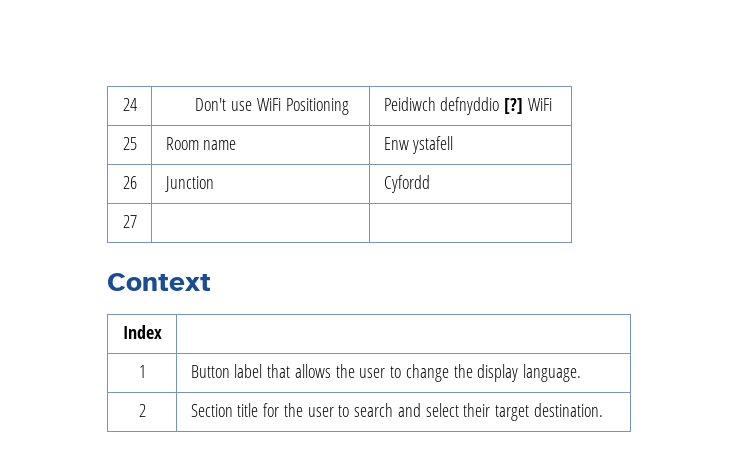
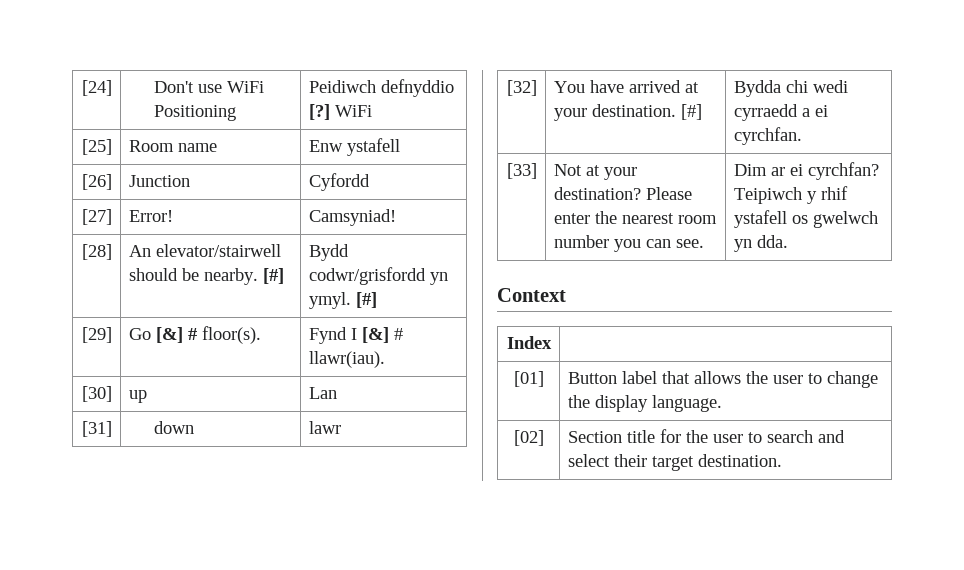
[122,98,137,111] 24 -> [81,80,112,96] [24]
[122,137,137,150] 25 -> [81,139,112,155] [25]
[122,176,137,189] 26 -> [81,174,112,190] [26]
[122,215,137,228] 27 | | -> [81,209,112,225] [128,210,173,222] [308,209,396,226] [81,244,112,260] [128,244,281,257] [128,268,284,285] [308,244,349,261] [308,267,448,285] [308,292,377,309] [81,327,112,343] [128,326,261,344] [308,327,403,344] [308,351,385,368] [81,386,112,402] [128,390,147,403] [308,387,337,399] [81,421,112,437] [153,421,194,434] [308,421,341,434] [506,80,537,96] [553,80,699,93] [553,104,702,121] [733,80,848,97] [733,104,828,121] [733,127,802,145] [506,163,537,179] [553,164,637,180] [553,187,692,200] [553,211,717,224] [553,235,704,252] [733,162,879,180] [733,186,848,204] [733,210,878,228] [733,235,788,252] [27] | Error! | Camsyniad! // [28] | An elevator/stairwell should be nearby. [#] | Bydd codwr/grisfordd yn ymyl. [#] // [29] | Go [&] # floor(s). | Fynd I [&] # llawr(iau). // [30] | up | Lan // [31] | down | lawr // [32] | You have arrived at your destination. [#] | Bydda chi wedi cyrraedd a ei cyrchfan. // [33] | Not at your destination? Please enter the nearest room number you can see. | Dim ar ei cyrchfan? Teipiwch y rhif ystafell os gwelwch yn dda.
[138,365,146,378] 1 -> [513,371,544,387] [01]
[138,404,146,417] 2 -> [513,430,544,446] [02]

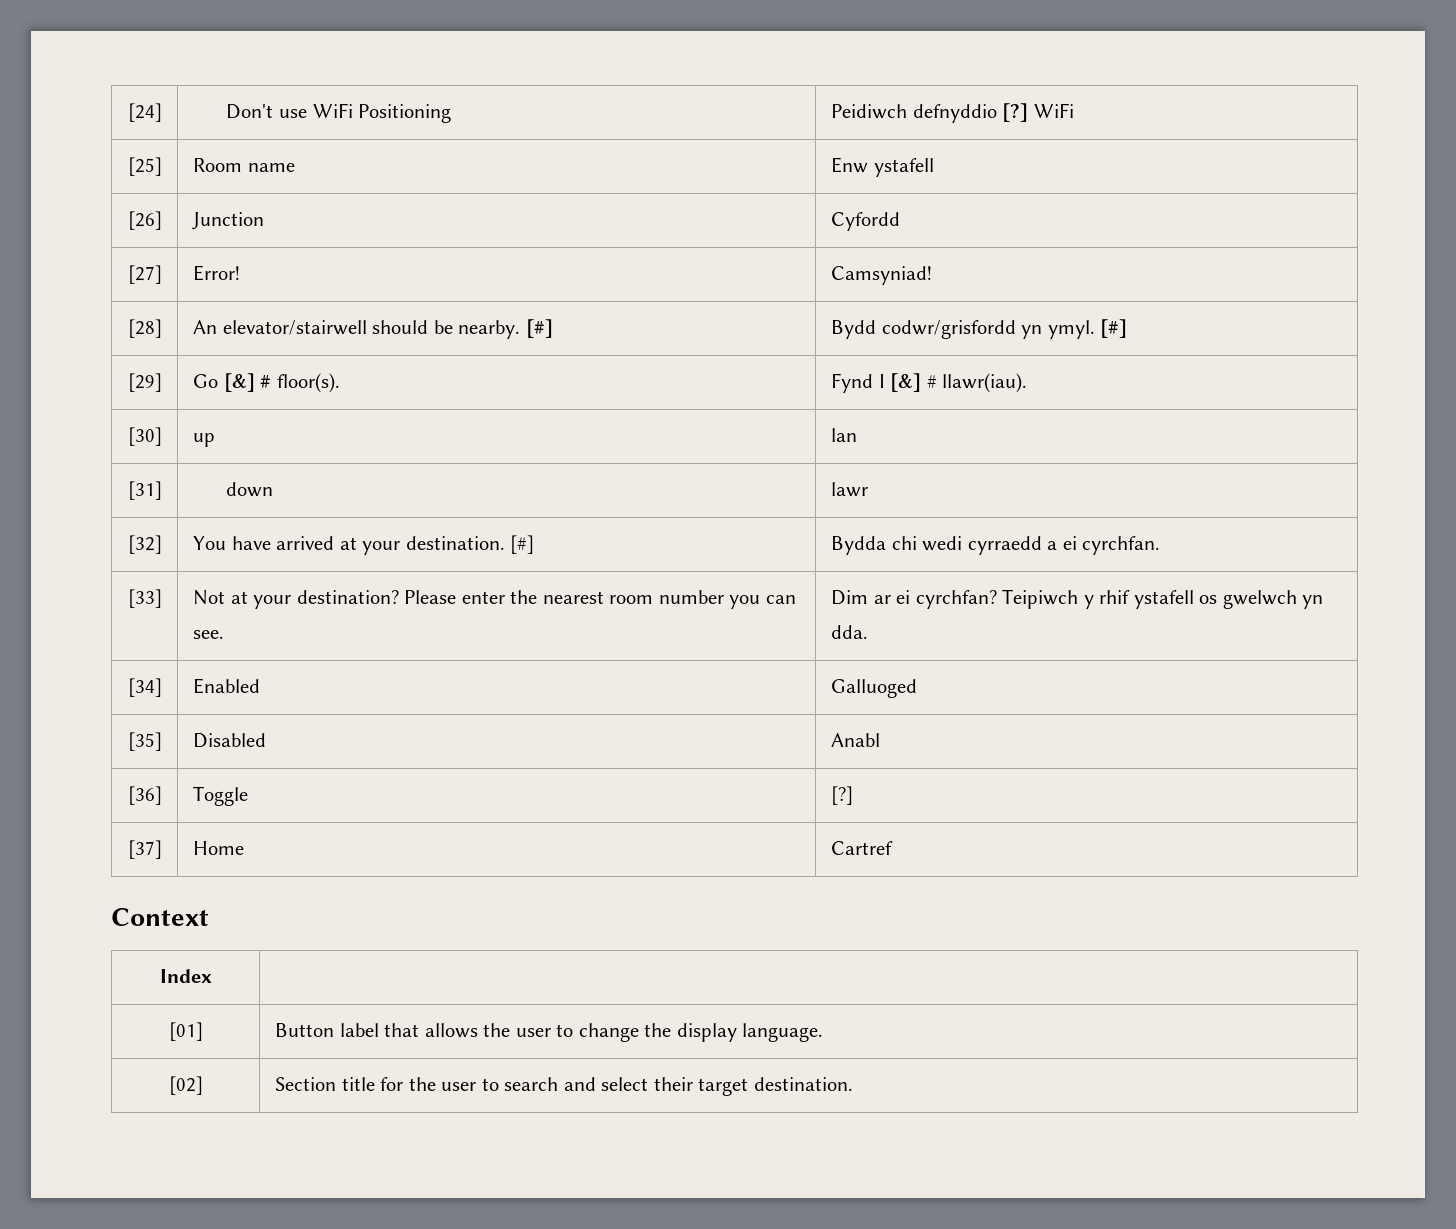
[308,387,337,399] Lan -> [830,428,857,442] lan
(788, 241) none -> [127,678,162,697] [192,678,260,694] [830,679,917,698] [127,732,162,751] [192,733,266,748] [830,733,880,747] [127,786,162,805] [192,786,248,806] [830,786,853,805] [127,840,162,859] [192,841,244,855] [830,841,893,855] // [34] | Enabled | Galluoged // [35] | Disabled | Anabl // [36] | Toggle | [?] // [37] | Home | Cartref

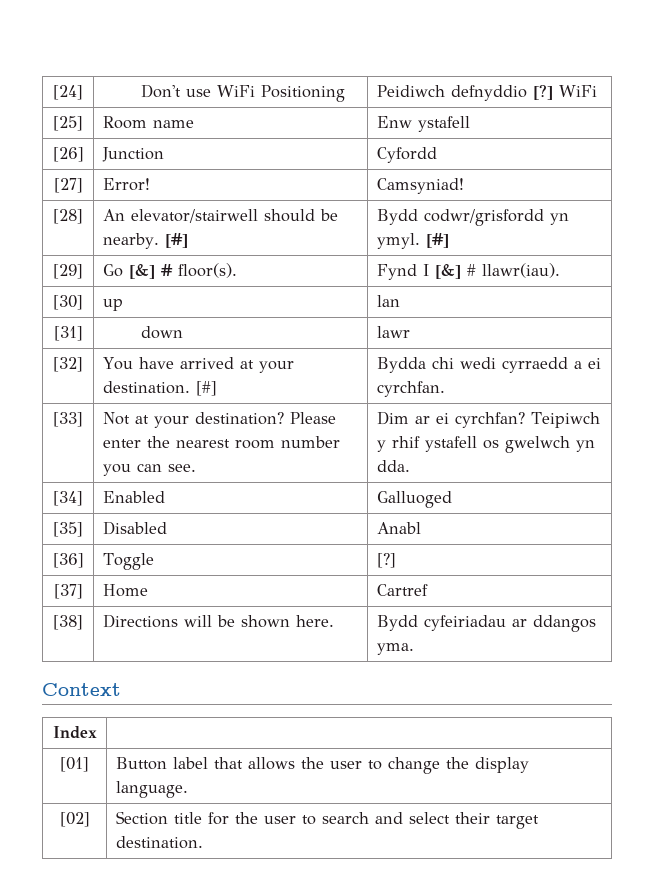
(893, 848) none -> [53,615,83,630] [102,614,334,628] [376,615,596,632] [376,643,414,655] // [38] | Directions will be shown here. | Bydd cyfeiriadau ar ddangos yma.

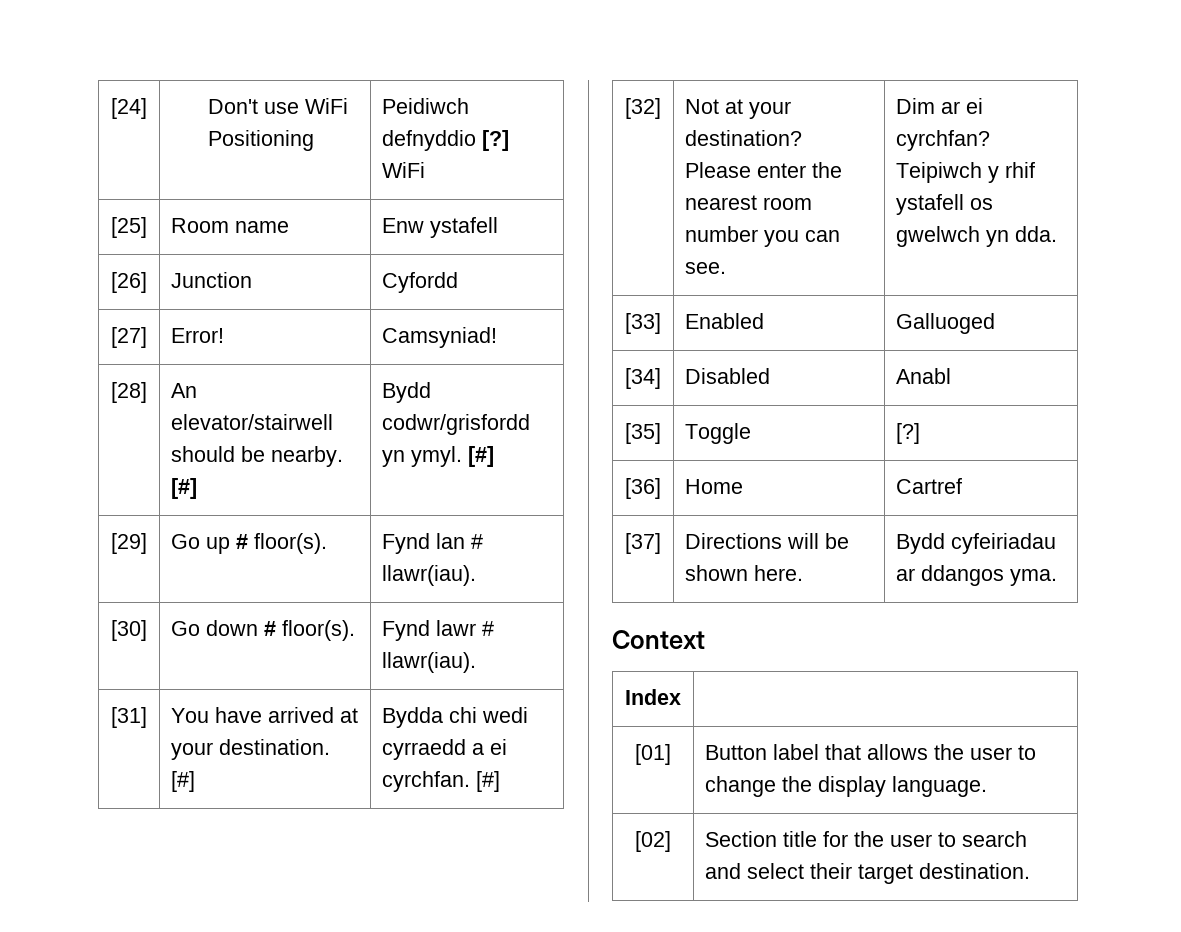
[128,263,237,279] [376,264,461,280] [&] # floor(s). | Fynd I [&] -> [206,533,328,554] [382,533,466,554] up # floor(s). | Fynd lan
[102,299,123,311] [376,295,400,307] [53,326,83,341] [141,326,184,339] [376,326,410,338] [53,357,83,372] up | lan // [31] | down | lawr // [32] -> [171,620,356,641] [382,620,495,641] [382,652,477,673] [111,707,147,728] Go down # floor(s). | Fynd lawr # llawr(iau). // [31]
[53,412,83,427] // [33] -> [476,771,501,792] [625,98,661,119] [#] // [32]
[53,491,83,506] [34] -> [625,313,661,334] [33]
[53,522,83,537] [35] -> [625,368,661,389] [34]
[52,553,84,568] [36] -> [625,423,661,444] [35]
[53,584,83,599] [37] -> [625,478,661,499] [36]
[53,615,83,630] [38] -> [625,533,661,554] [37]

